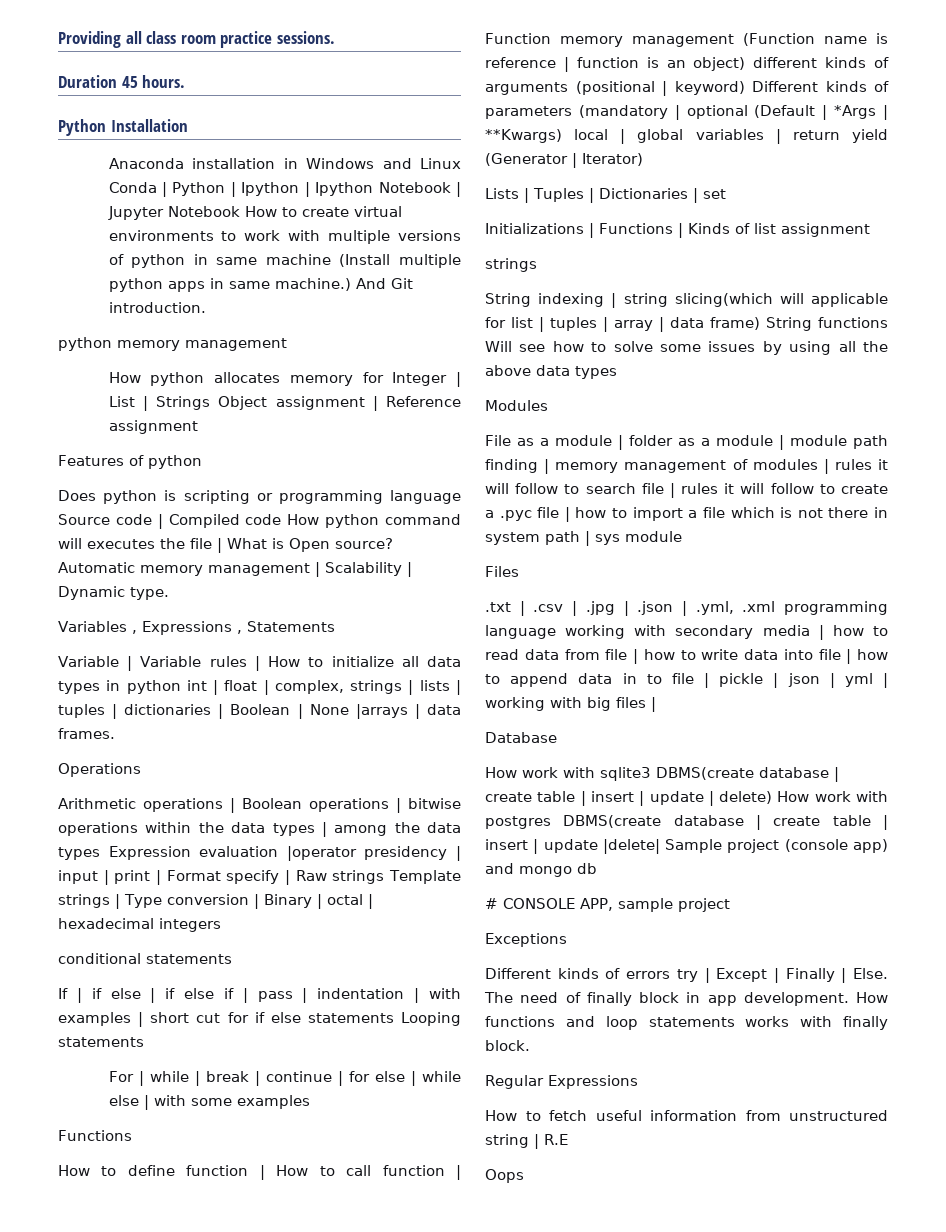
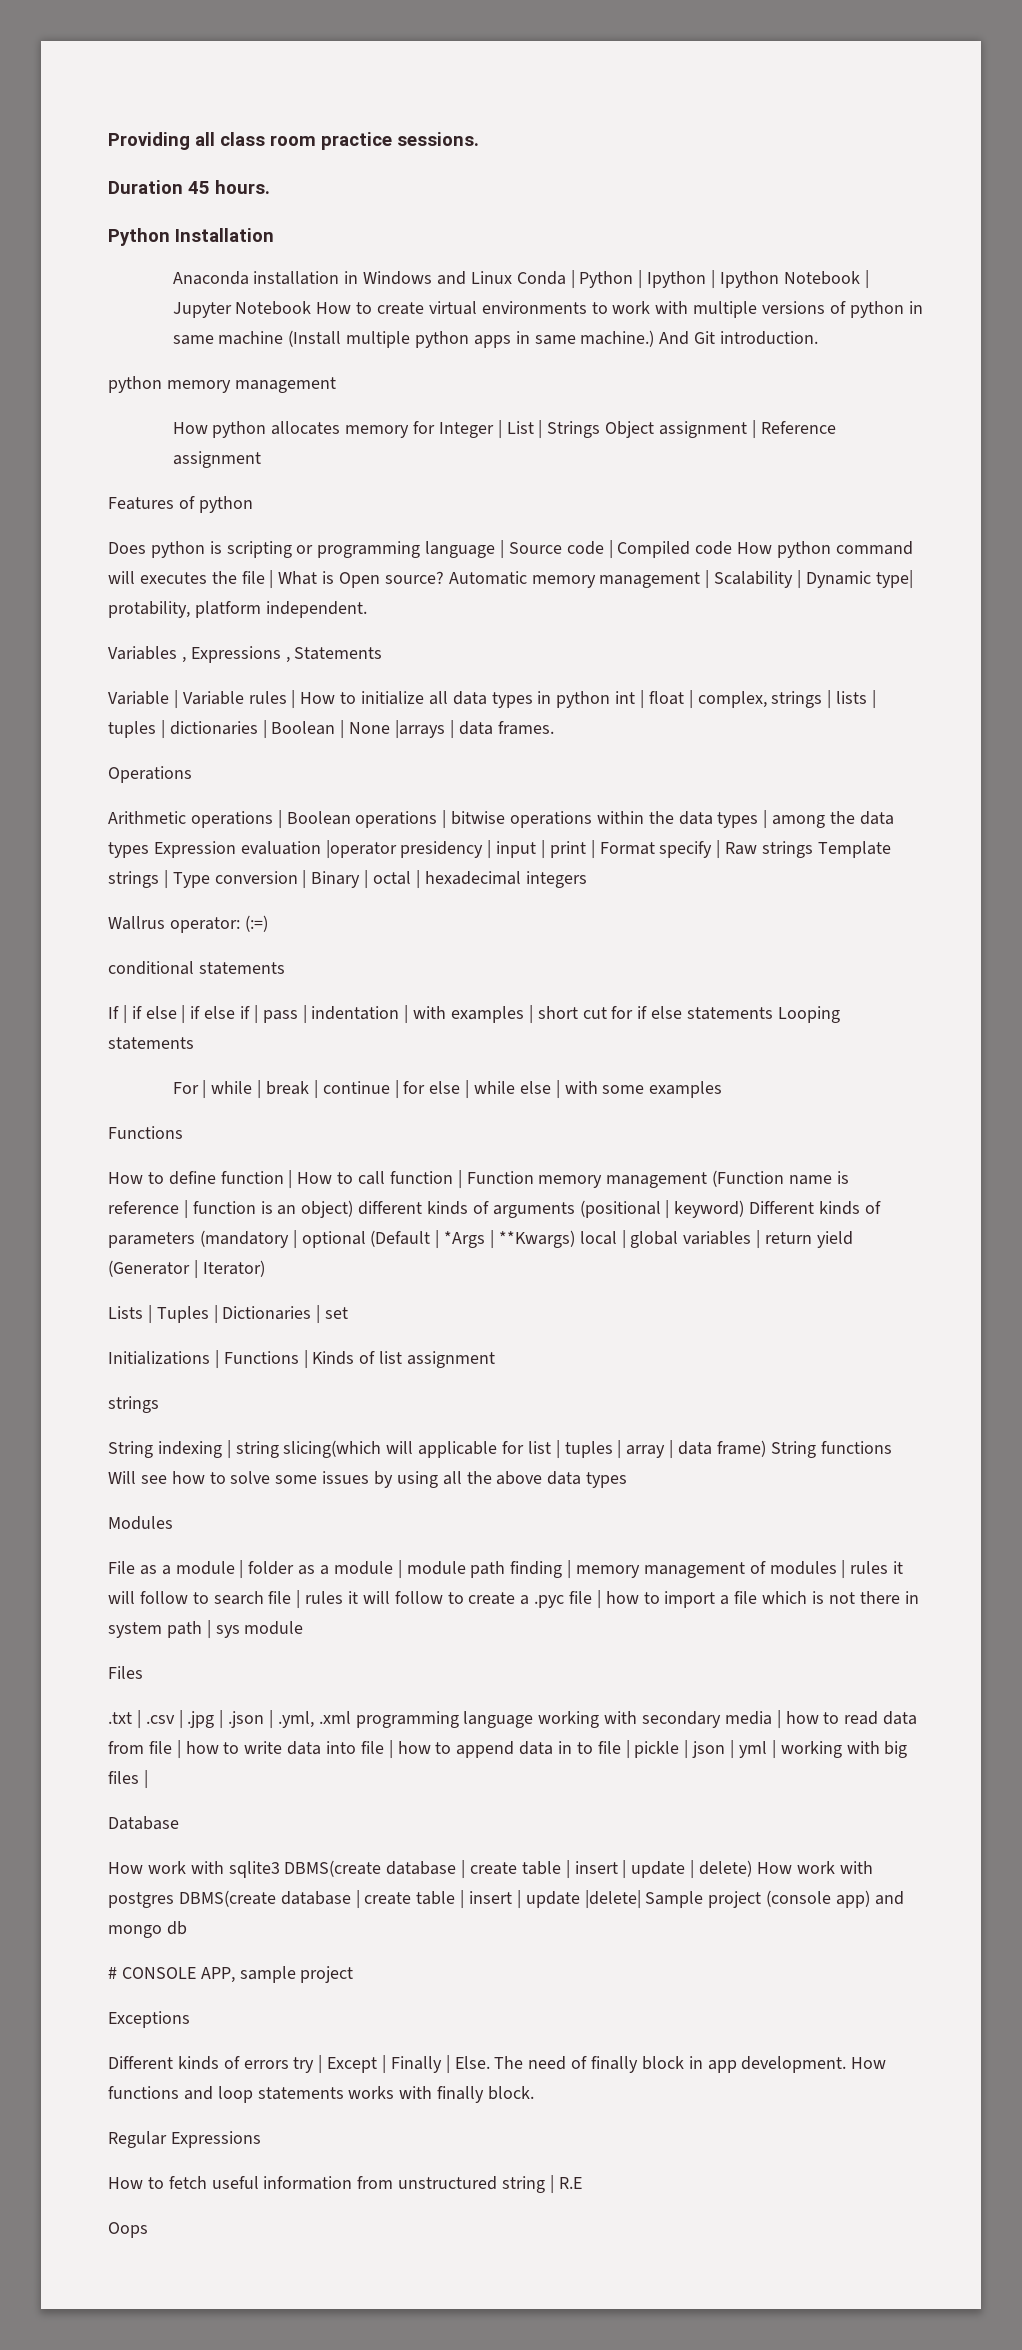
(461, 497) none -> [500,540,505,559] |
[130,587,169,600] type. -> [875,570,913,589] [108,601,367,618] type| protability, platform independent.
(221, 925) none -> [108,915,268,933] // Wallrus operator: (:=)

